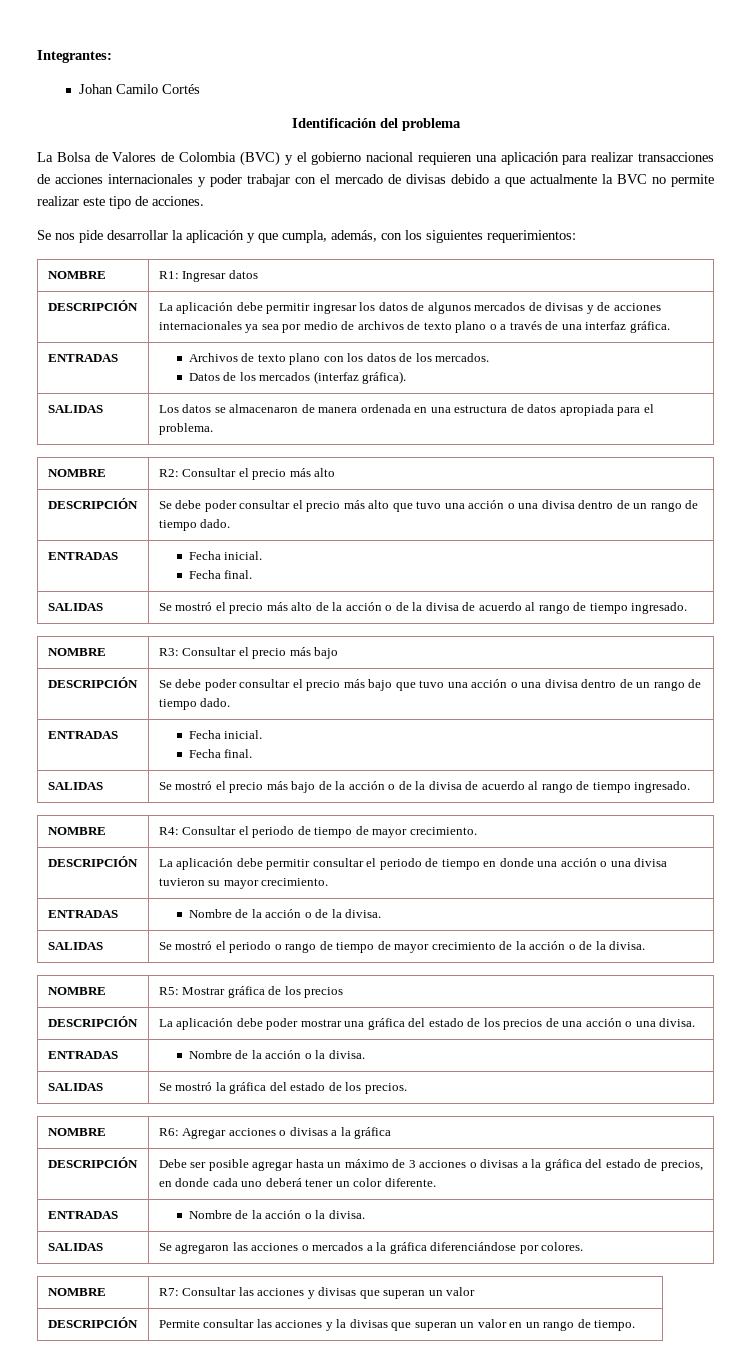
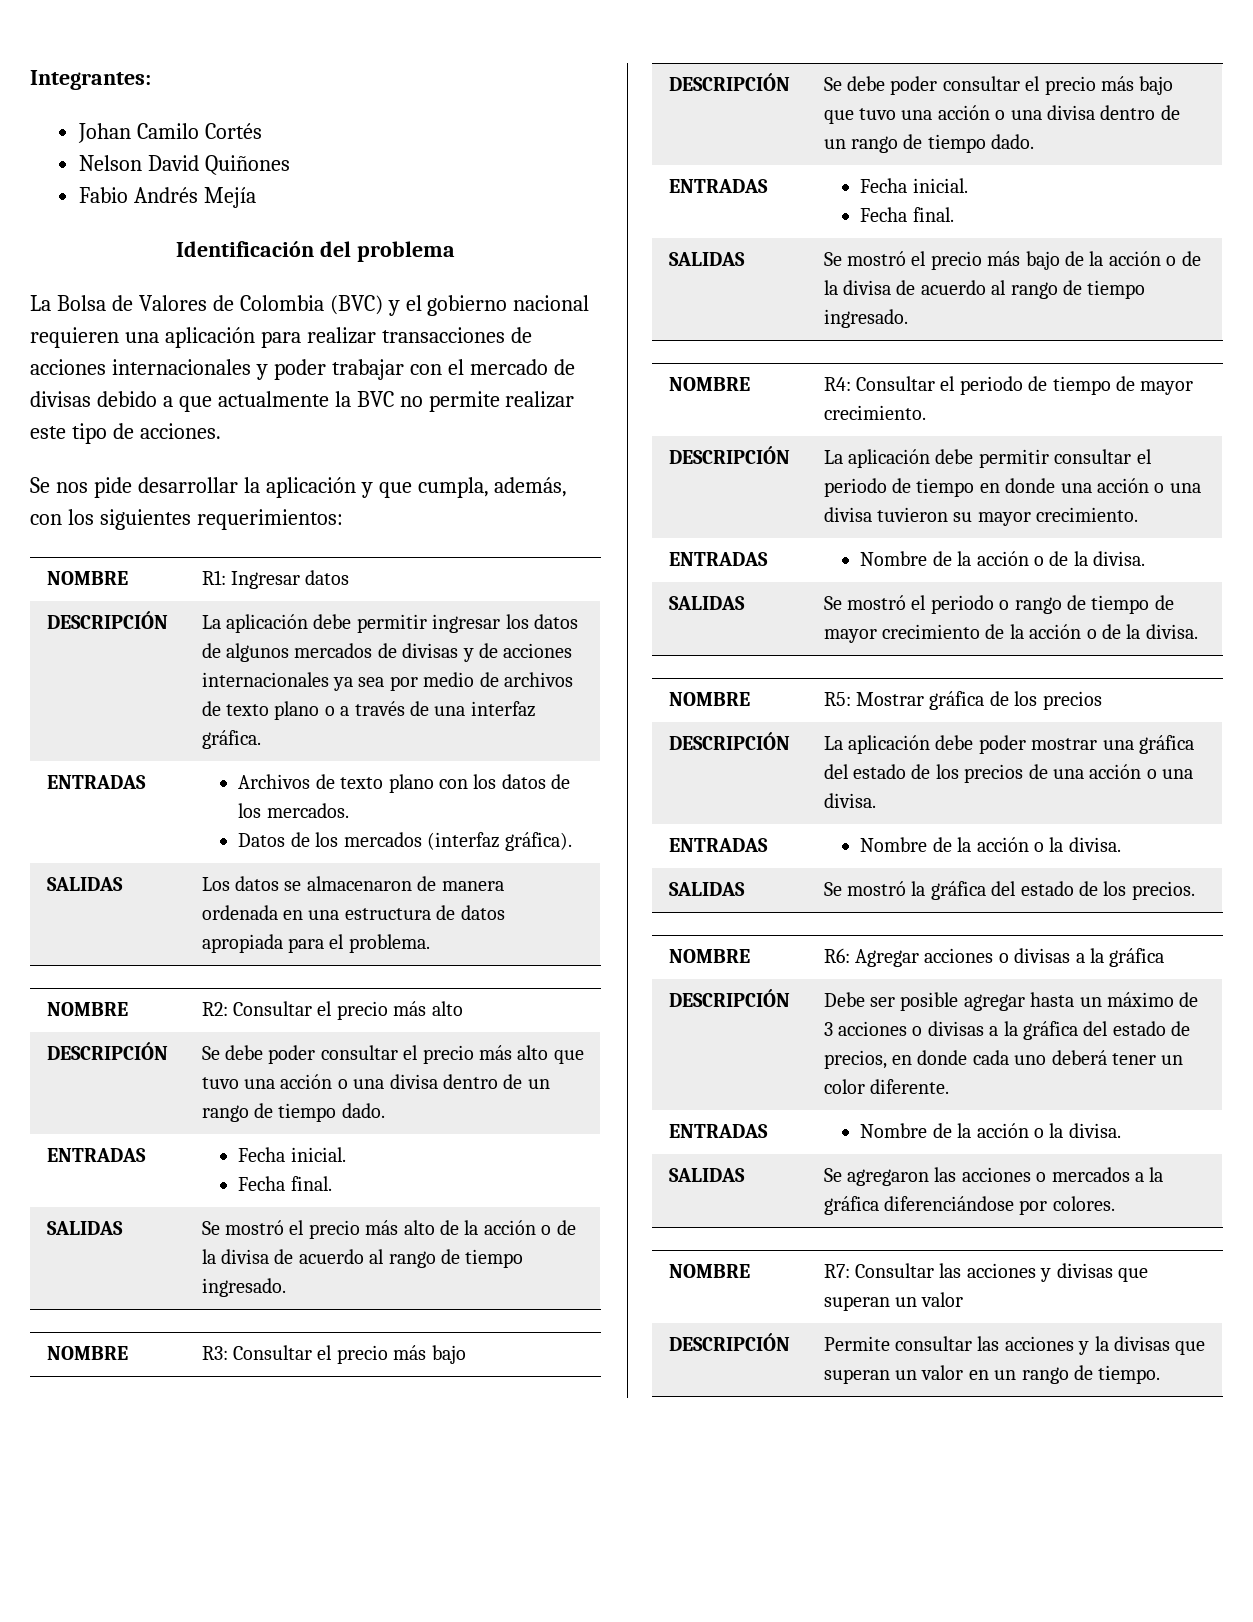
(201, 89) none -> [78,155,290,175] [78,187,256,208] // Nelson David Quiñones // Fabio Andrés Mejía

